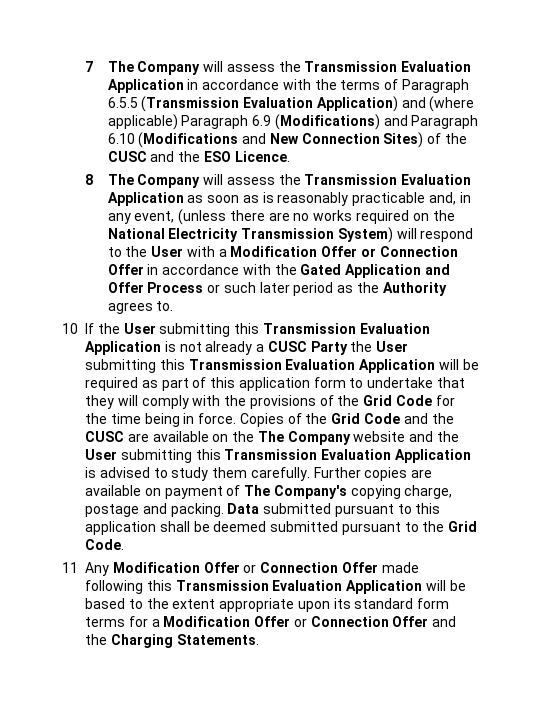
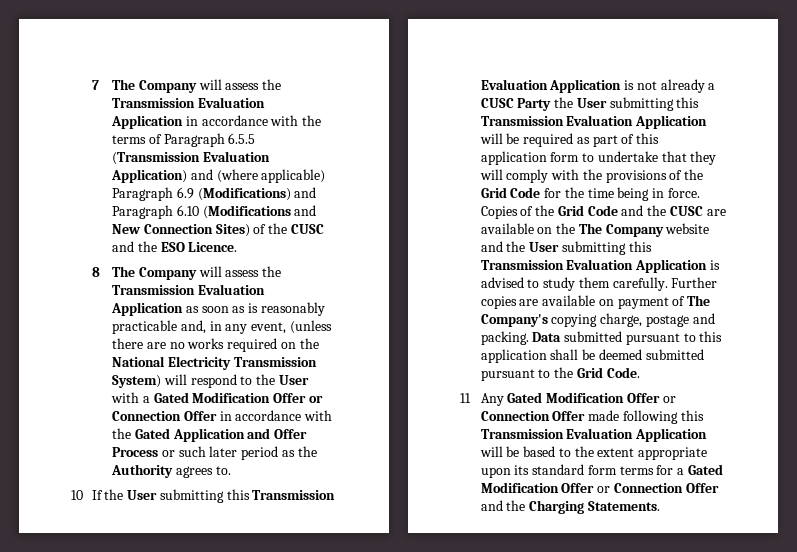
(227, 253) none -> [153,392,189,403] Gated
(109, 569) none -> [507,392,543,403] Gated
(160, 623) none -> [688,464,724,475] Gated

